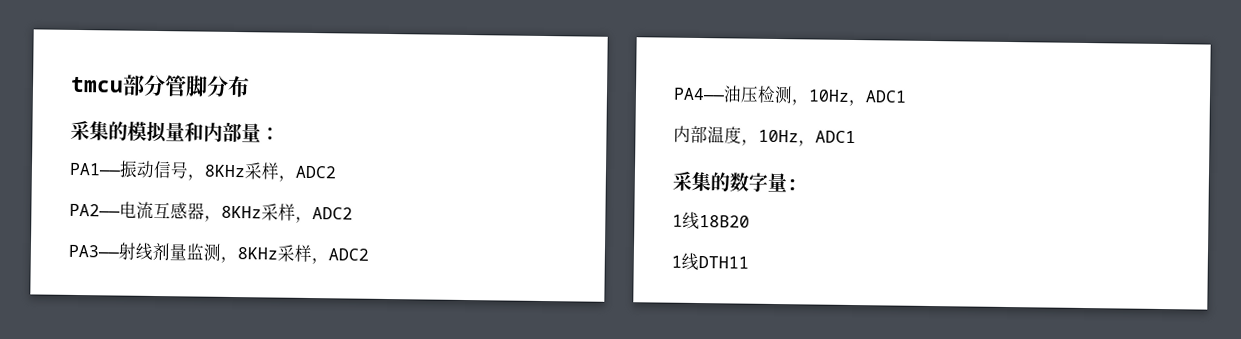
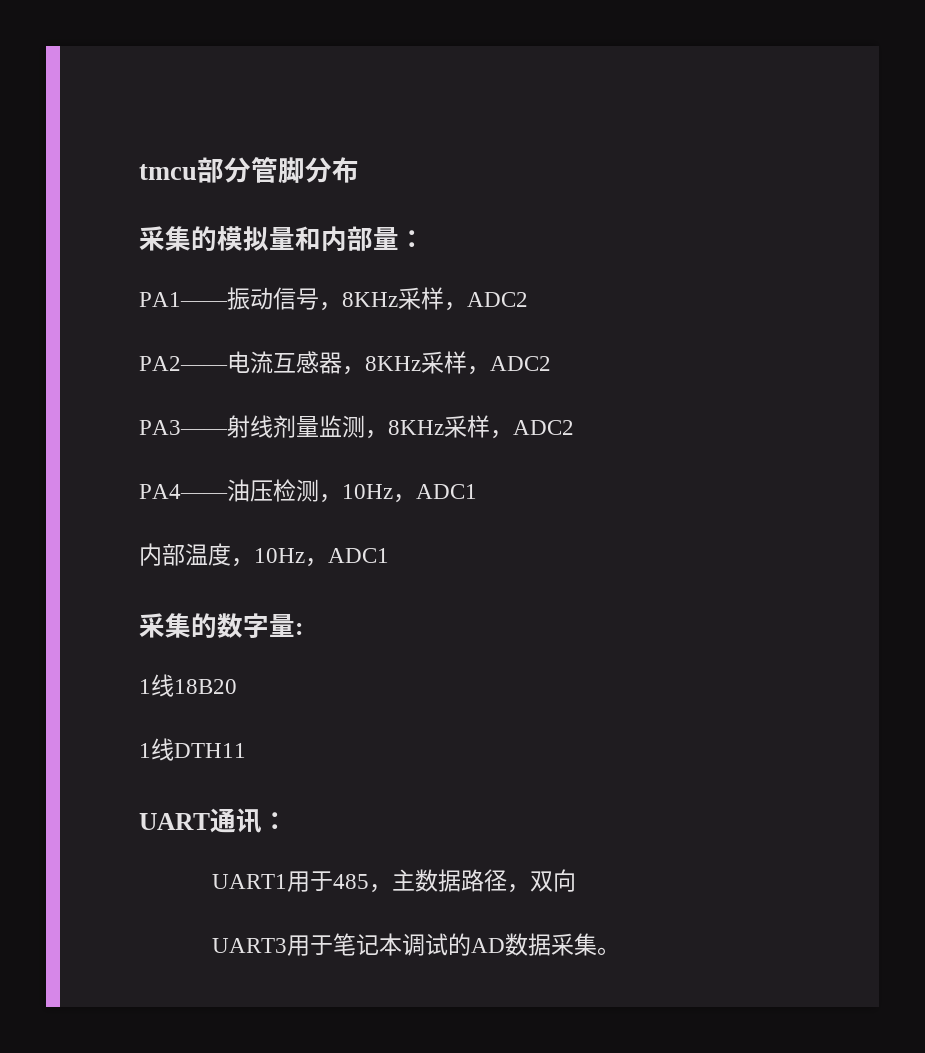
(749, 262) none -> [139,808,288,834] [212,869,577,893] [212,933,621,956] // UART通讯： // UART1用于485，主数据路径，双向 // UART3用于笔记本调试的AD数据采集。

